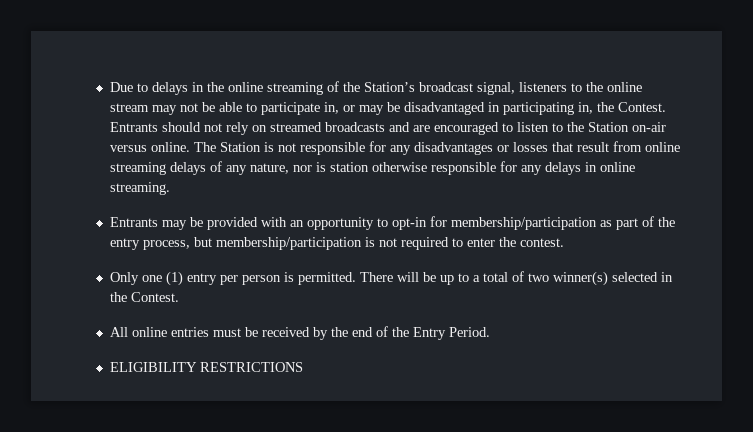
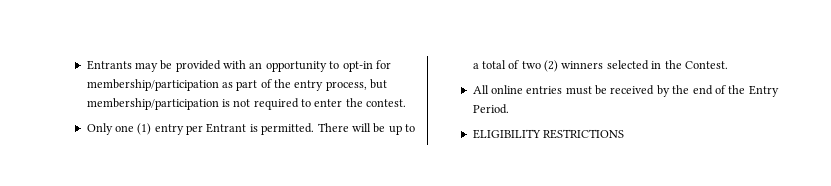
[109,81,642,95] [109,102,666,115] [109,122,666,135] [109,141,680,155] [109,161,635,175] [109,182,170,195] Due to delays in the online streaming of the Station’s broadcast signal, listeners to the online stream may not be able to participate in, or may be disadvantaged in participating in, the Contest. Entrants should not rely on streamed broadcasts and are encouraged to listen to the Station on-air versus online. The Station is not responsible for any disadvantages or losses that result from online streaming delays of any nature, nor is station otherwise responsible for any delays in online streaming. // -> (86, 65) none
[241,275,281,285] person -> [206,123,247,133] Entrant
[552,271,608,286] winner(s) -> [544,60,604,72] (2) winners

